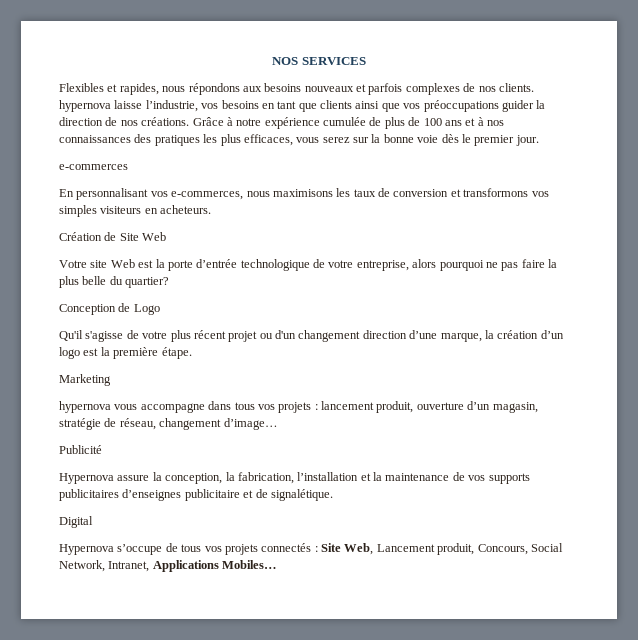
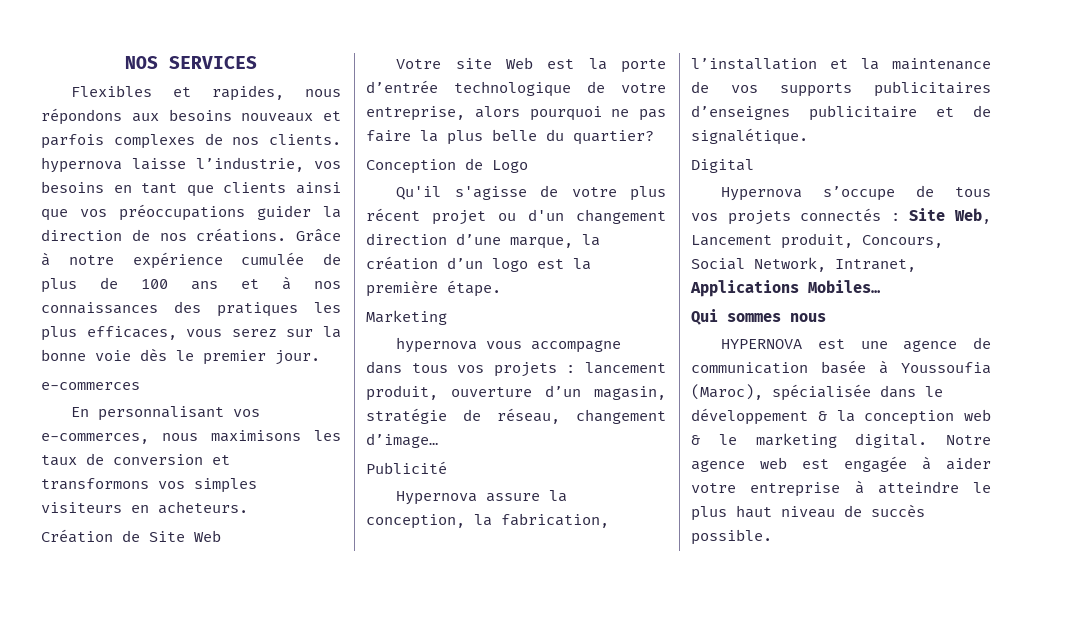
(278, 564) none -> [691,309,826,325] [721,337,991,352] [691,360,991,374] [691,384,943,401] [691,408,991,425] [691,433,991,448] [691,456,991,472] [691,480,991,497] [691,504,925,521] [691,529,772,545] // Qui sommes nous // HYPERNOVA est une agence de communication basée à Youssoufia (Maroc), spécialisée dans le développement & la conception web & le marketing digital. Notre agence web est engagée à aider votre entreprise à atteindre le plus haut niveau de succès possible.

